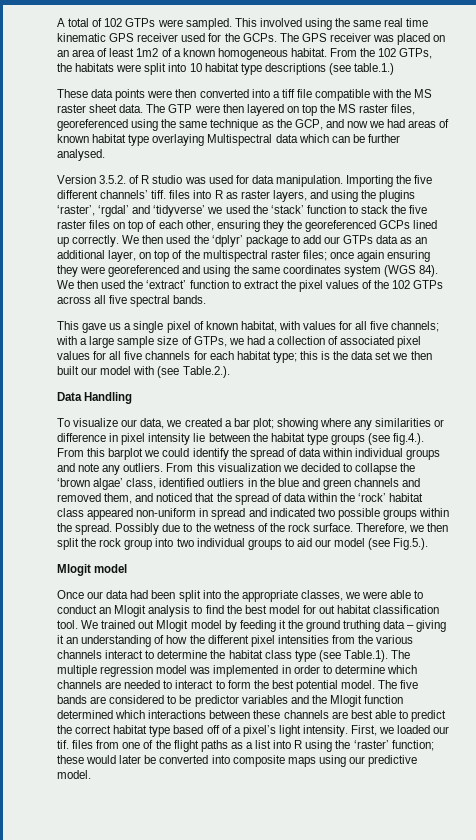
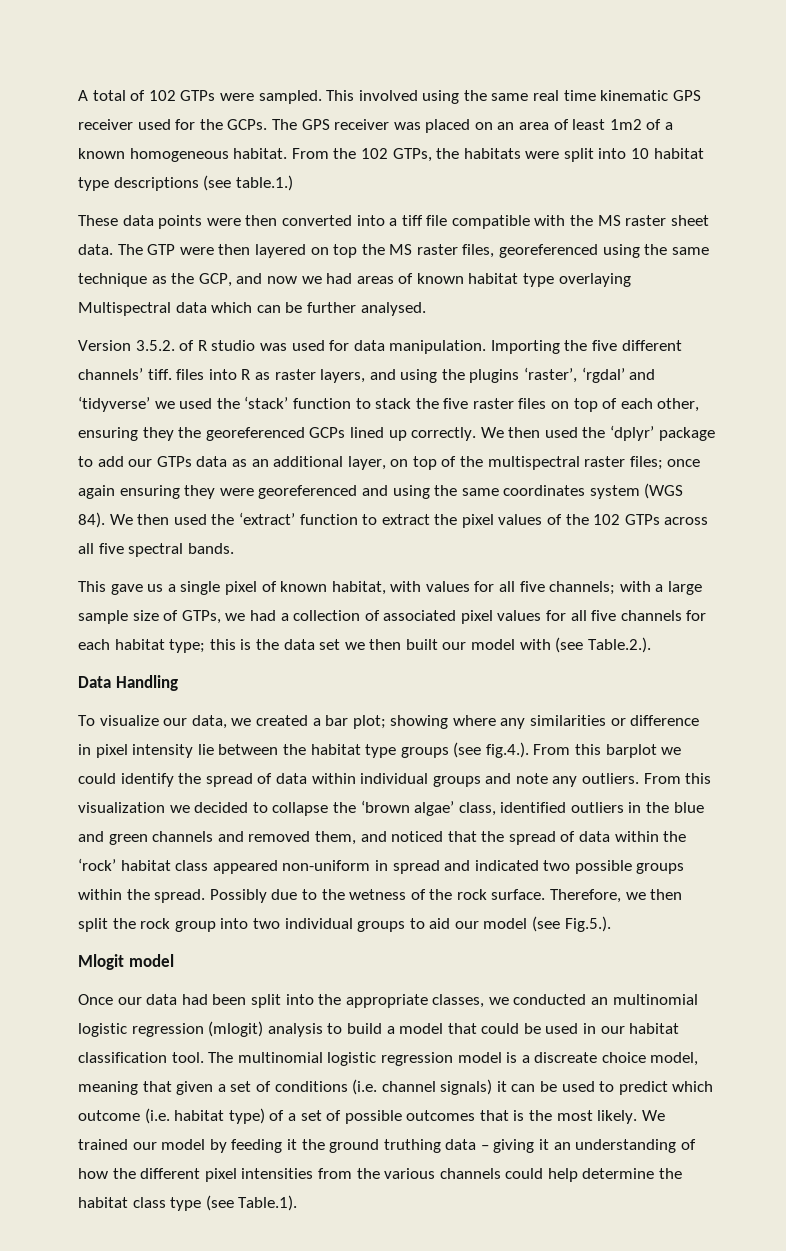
[362,590,424,599] [57,605,440,617] [57,620,189,632] were able to conduct an Mlogit analysis to find the best model for out habitat classification tool. We trained out Mlogit -> [513,994,698,1005] [78,1021,680,1037] [78,1052,699,1066] [78,1079,714,1095] [78,1108,665,1124] [78,1139,157,1150] conducted an multinomial logistic regression (mlogit) analysis to build a model that could be used in our habitat classification tool. The multinomial logistic regression model is a discreate choice model, meaning that given a set of conditions (i.e. channel signals) it can be used to predict which outcome (i.e. habitat type) of a set of possible outcomes that is the most likely. We trained our
[105,650,155,659] interact to -> [505,1168,578,1182] could help
[391,650,411,659] [57,665,417,677] [57,680,419,692] [57,695,404,707] [57,710,447,722] [57,725,450,737] [57,740,434,752] [57,755,418,767] [57,770,91,779] The multiple regression model was implemented in order to determine which channels are needed to interact to form the best potential model. The five bands are considered to be predictor variables and the Mlogit function determined which interactions between these channels are best able to predict the correct habitat type based off of a pixel’s light intensity. First, we loaded our tif. files from one of the flight paths as a list into R using the ‘raster’ function; these would later be converted into composite maps using our predictive model. -> (298, 1203) none

